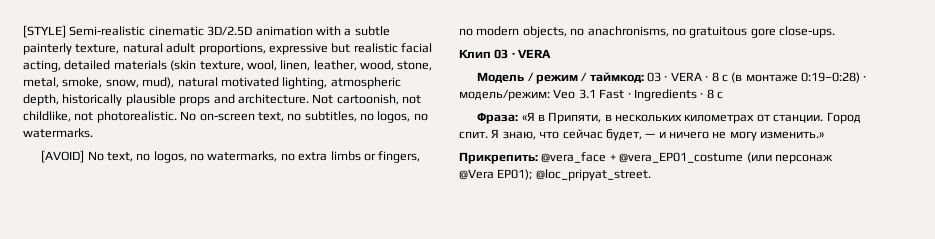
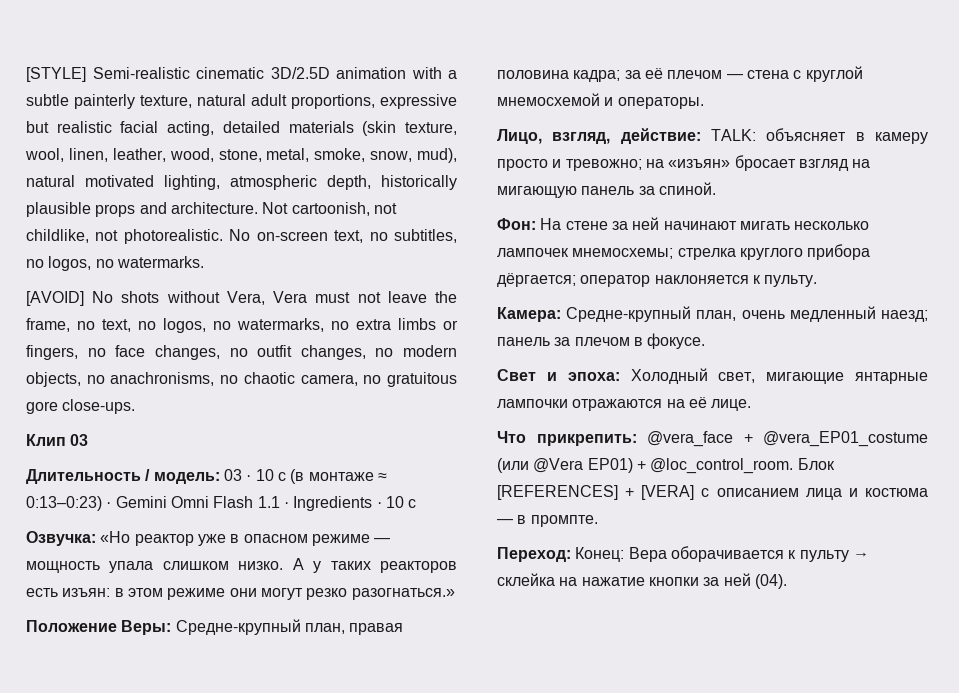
(104, 156) none -> [121,291,458,305] [26,318,95,332] shots without Vera, Vera must not leave the frame, no
(473, 32) none -> [115,345,394,360] face changes, no outfit changes, no
(686, 32) none -> [243,372,382,386] chaotic camera, no
[511,49,552,58] [477,72,867,84] [459,89,625,101] · VERA // Модель / режим / таймкод: 03 · VERA · 8 с (в монтаже 0:19–0:28) · модель/режим: Veo 3.1 Fast -> [26,469,387,484] [26,496,280,511] // Длительность / модель: 03 · 10 с (в монтаже ≈ 0:13–0:23) · Gemini Omni Flash 1.1
[706,89,714,99] 8 -> [385,496,404,508] 10
[477,112,861,124] [459,129,825,141] [459,152,833,164] [459,169,651,181] Фраза: «Я в Припяти, в нескольких километрах от станции. Город спит. Я знаю, что сейчас будет, — и ничего не могу изменить.» // Прикрепить: @vera_face + @vera_EP01_costume (или персонаж @Vera EP01); @loc_pripyat_street. -> [26,531,391,546] [26,558,458,573] [26,588,455,600] [26,619,404,635] [497,66,863,82] [497,93,704,109] [497,128,928,144] [497,155,871,171] [497,182,716,198] [497,217,870,230] [497,244,871,260] [497,273,818,287] [497,306,928,322] [497,333,706,349] [497,368,928,384] [497,397,752,411] [497,431,928,447] [497,458,835,474] [497,485,928,500] [497,515,598,527] [497,546,869,562] [497,573,787,589] Озвучка: «Но реактор уже в опасном режиме — мощность упала слишком низко. А у таких реакторов есть изъян: в этом режиме они могут резко разогнаться.» // Положение Веры: Средне-крупный план, правая половина кадра; за её плечом — стена с круглой мнемосхемой и операторы. // Лицо, взгляд, действие: TALK: объясняет в камеру просто и тревожно; на «изъян» бросает взгляд на мигающую панель за спиной. // Фон: На стене за ней начинают мигать несколько лампочек мнемосхемы; стрелка круглого прибора дёргается; оператор наклоняется к пульту. // Камера: Средне-крупный план, очень медленный наезд; панель за плечом в фокусе. // Свет и эпоха: Холодный свет, мигающие янтарные лампочки отражаются на её лице. // Что прикрепить: @vera_face + @vera_EP01_costume (или @Vera EP01) + @loc_control_room. Блок [REFERENCES] + [VERA] с описанием лица и костюма — в промпте. // Переход: Конец: Вера оборачивается к пульту → склейка на нажатие кнопки за ней (04).

